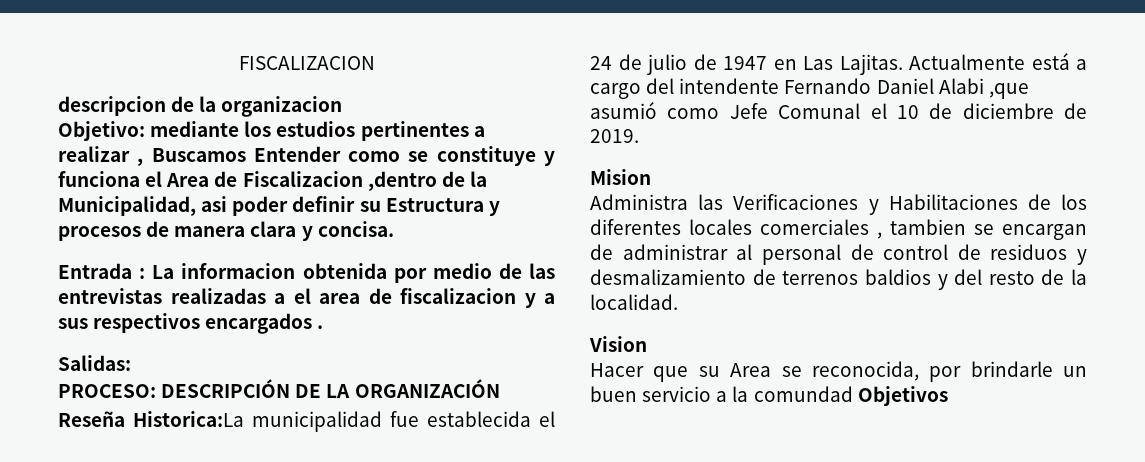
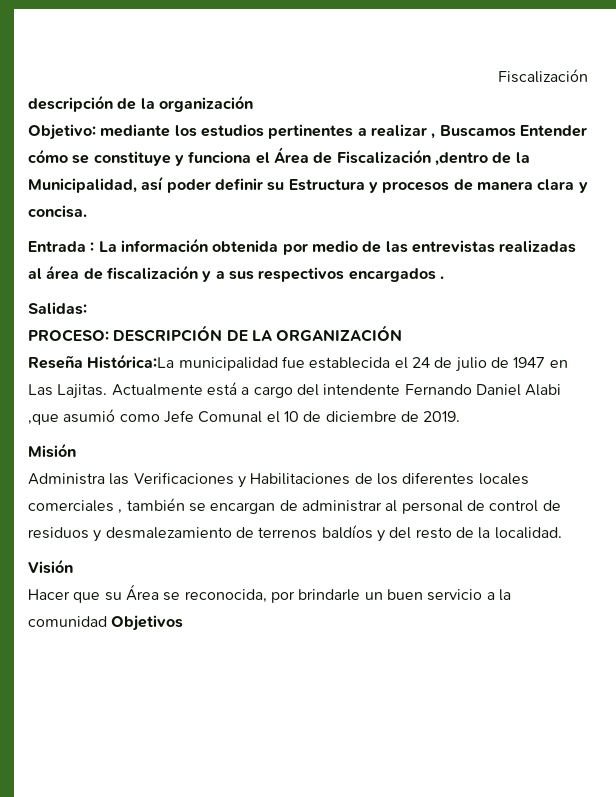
[238,56,375,70] [58,96,343,117] FISCALIZACION // descripcion de la organizacion -> [498,69,588,83] [28,95,253,112] Fiscalización // descripción de la organización
[348,151,401,162] como -> [28,149,68,163] cómo
[166,171,363,187] Area de Fiscalizacion -> [273,147,431,164] Área de Fiscalización
[201,196,228,212] asi -> [141,176,164,191] así
[181,263,296,279] informacion -> [120,238,208,252] información
[274,288,516,304] a el area de fiscalizacion -> [28,265,198,280] al área de fiscalización
[133,411,244,427] Historica:La -> [87,354,175,369] Histórica:La
[590,169,651,185] Mision -> [28,443,76,458] Misión
[890,219,966,235] tambien -> [126,498,185,511] también
[590,269,746,285] desmalizamiento -> [105,527,232,539] desmalezamiento
[864,269,931,285] baldios -> [321,525,373,539] baldíos
[589,336,647,352] Vision -> [28,559,73,574] Visión
[730,363,772,377] Area -> [125,584,159,601] Área
[753,386,853,402] comundad -> [28,616,107,627] comunidad

